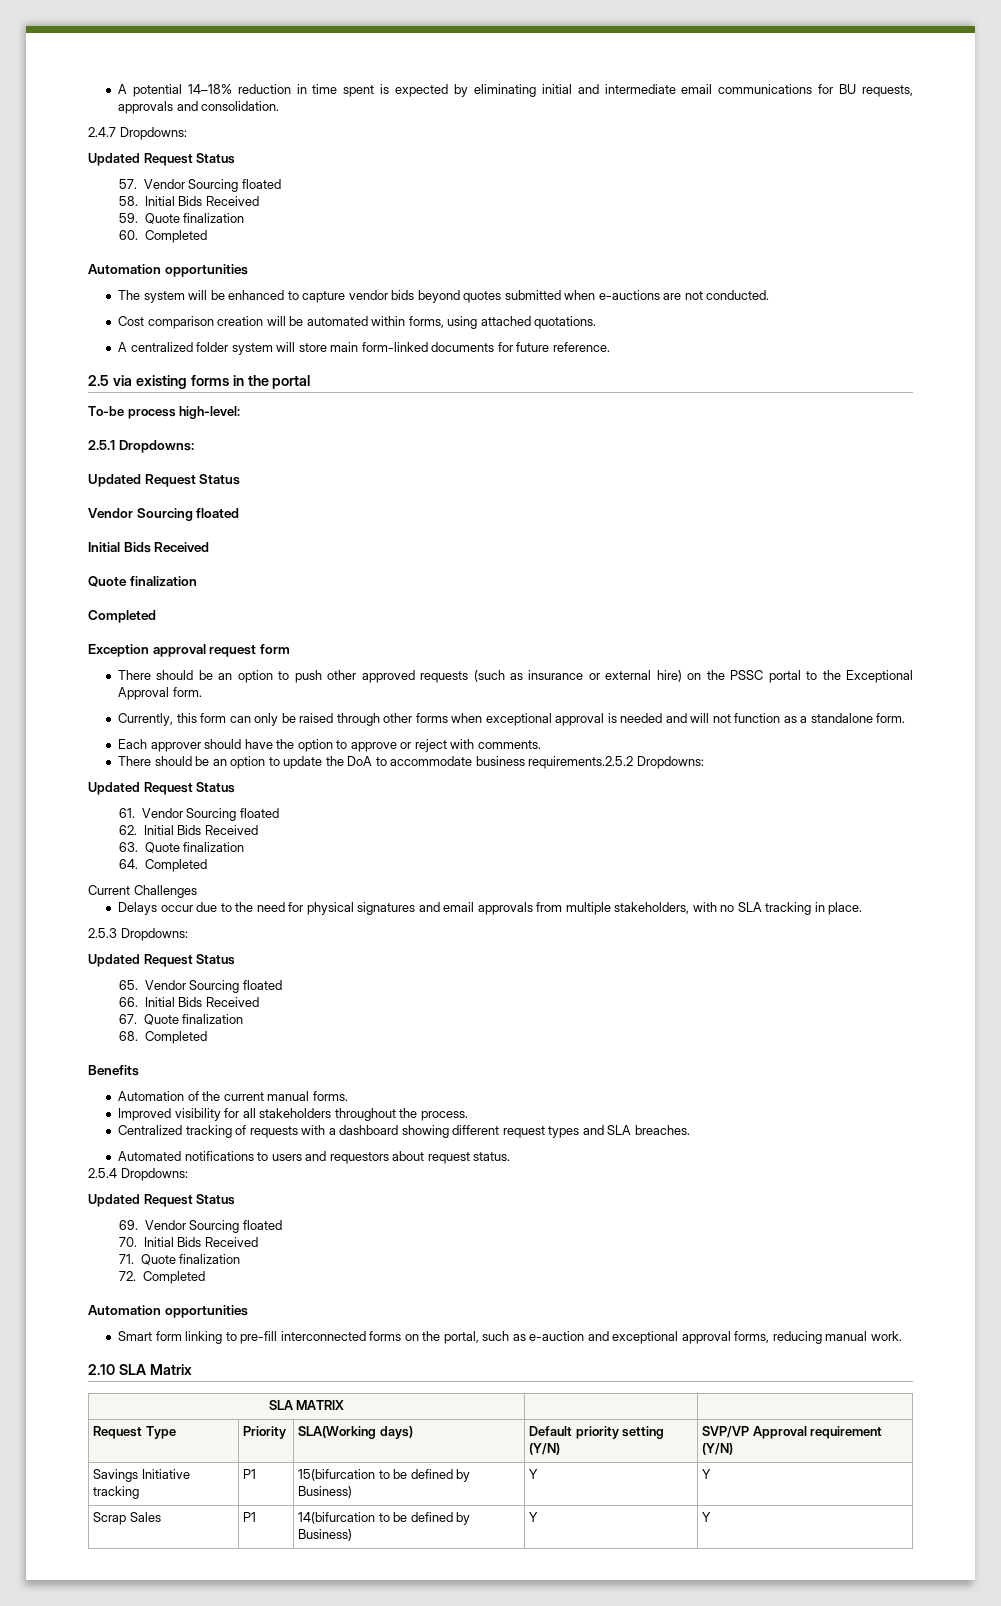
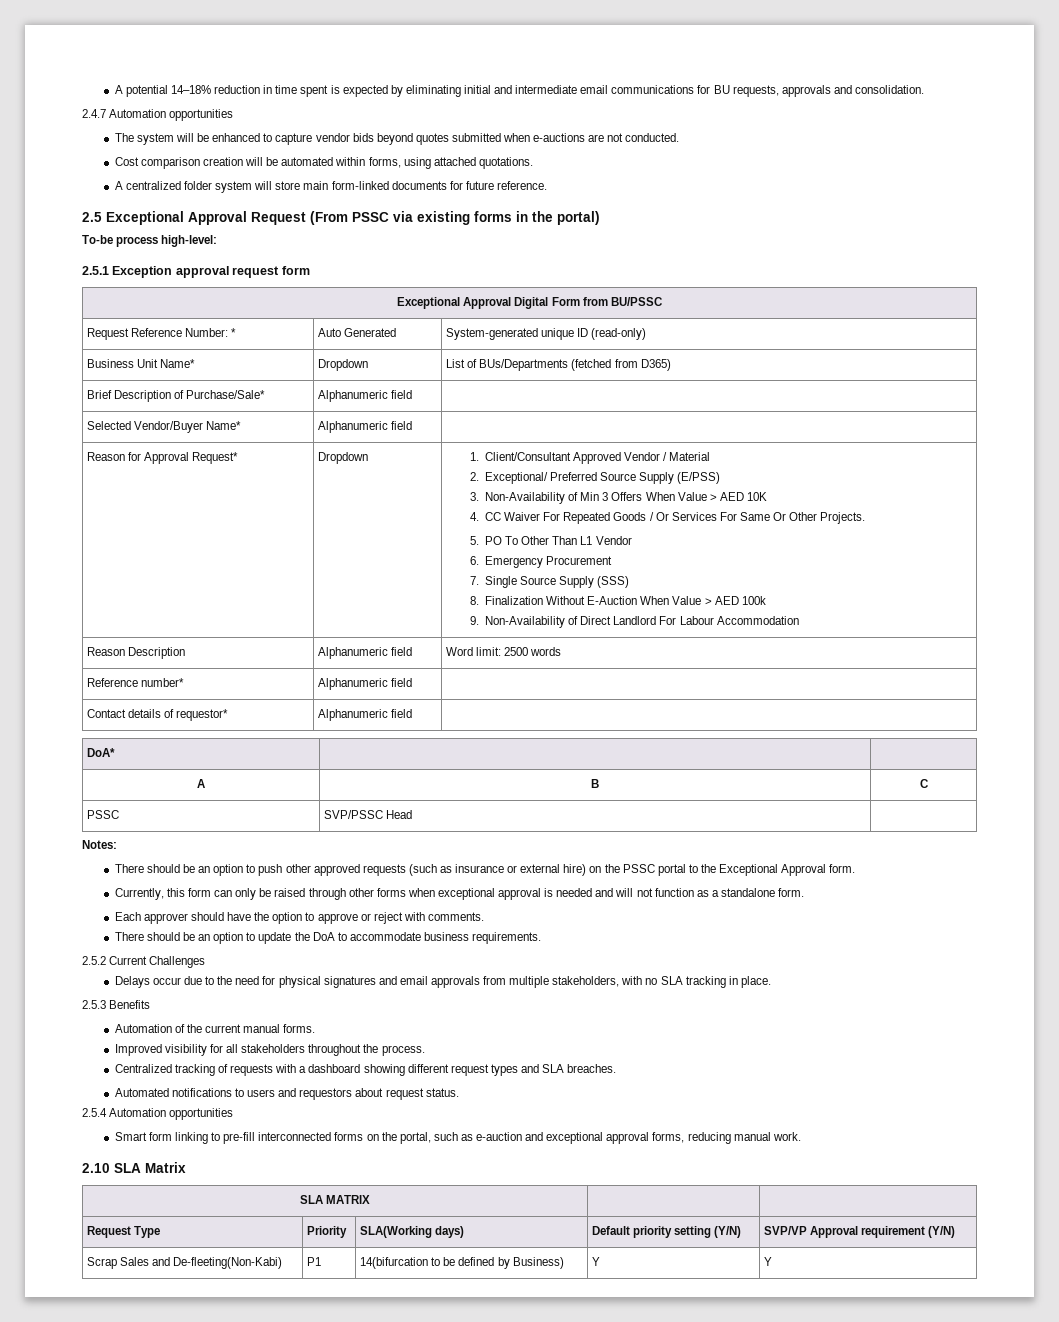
[119,127,187,140] [88,153,236,166] [119,179,281,192] [119,196,259,206] [119,213,245,224] [119,230,207,243] Dropdowns: // Updated Request Status // 57. Vendor Sourcing floated // 58. Initial Bids Received // 59. Quote finalization // 60. Completed // -> (106, 113) none
(109, 380) none -> [106,211,389,225] Exceptional Approval Request (From PSSC
[272,375,311,389] portal -> [557,211,600,225] portal)
[118,440,194,453] [88,474,241,487] [88,508,240,521] [88,542,210,553] [88,576,197,587] [88,610,156,623] [88,644,290,657] Dropdowns: // Updated Request Status // Vendor Sourcing floated // Initial Bids Received // Quote finalization // Completed // Exception approval request form -> [112,266,310,278] [397,297,662,309] [87,328,237,340] [318,328,397,337] [446,328,647,340] [87,359,196,368] [318,359,369,371] [446,359,671,371] [87,390,266,402] [318,390,413,402] [87,421,242,433] [318,421,413,433] [87,452,239,464] [318,452,369,464] [470,452,711,464] [470,472,721,484] [470,492,767,504] [470,512,866,524] [470,536,632,545] [470,556,613,568] [470,576,630,588] [470,596,766,605] [470,616,799,628] [87,647,186,659] [318,647,413,659] [446,647,562,656] [87,678,185,687] [318,678,413,690] [87,709,229,721] [318,709,413,721] [87,748,116,757] [197,779,205,788] [591,779,599,788] [919,779,928,788] [87,810,120,819] [324,810,413,819] [82,840,117,849] Exception approval request form // Exceptional Approval Digital Form from BU/PSSC // Request Reference Number: * | Auto Generated | System-generated unique ID (read-only) // Business Unit Name* | Dropdown | List of BUs/Departments (fetched from D365) // Brief Description of Purchase/Sale* | Alphanumeric field | // Selected Vendor/Buyer Name* | Alphanumeric field | // Reason for Approval Request* | Dropdown | 1. Client/Consultant Approved Vendor / Material // 2. Exceptional/ Preferred Source Supply (E/PSS) // 3. Non-Availability of Min 3 Offers When Value > AED 10K // 4. CC Waiver For Repeated Goods / Or Services For Same Or Other Projects. // 5. PO To Other Than L1 Vendor // 6. Emergency Procurement // 7. Single Source Supply (SSS) // 8. Finalization Without E-Auction When Value > AED 100k // 9. Non-Availability of Direct Landlord For Labour Accommodation // Reason Description | Alphanumeric field | Word limit: 2500 words // Reference number* | Alphanumeric field | // Contact details of requestor* | Alphanumeric field | // DoA* | | // A | B | C // PSSC | SVP/PSSC Head | // Notes:
[528,756,704,769] [88,782,236,795] [119,808,279,821] [119,825,258,835] [119,842,245,853] [119,859,207,872] requirements.2.5.2 Dropdowns: // Updated Request Status // 61. Vendor Sourcing floated // 62. Initial Bids Received // 63. Quote finalization // 64. Completed // -> [472,932,542,944] [82,956,106,965] requirements. // 2.5.2
[120,928,188,941] [88,954,236,967] [119,980,282,993] [119,997,259,1007] [119,1014,244,1025] [119,1031,207,1044] Dropdowns: // Updated Request Status // 65. Vendor Sourcing floated // 66. Initial Bids Received // 67. Quote finalization // 68. Completed // -> (106, 1004) none
[120,1168,188,1181] [88,1194,236,1207] [119,1220,282,1233] [119,1237,258,1247] [119,1254,241,1265] [119,1271,205,1284] Dropdowns: // Updated Request Status // 69. Vendor Sourcing floated // 70. Initial Bids Received // 71. Quote finalization // 72. Completed // -> (107, 1112) none
[93,1469,190,1482] [93,1486,140,1499] [243,1469,257,1479] [298,1469,471,1482] [298,1486,353,1498] [529,1469,539,1479] [702,1469,712,1479] // Savings Initiative tracking | P1 | 15(bifurcation to be defined by Business) | Y | Y -> (956, 1232) none
(161, 1517) none -> [152,1257,283,1269] and De-fleeting(Non-Kabi)

